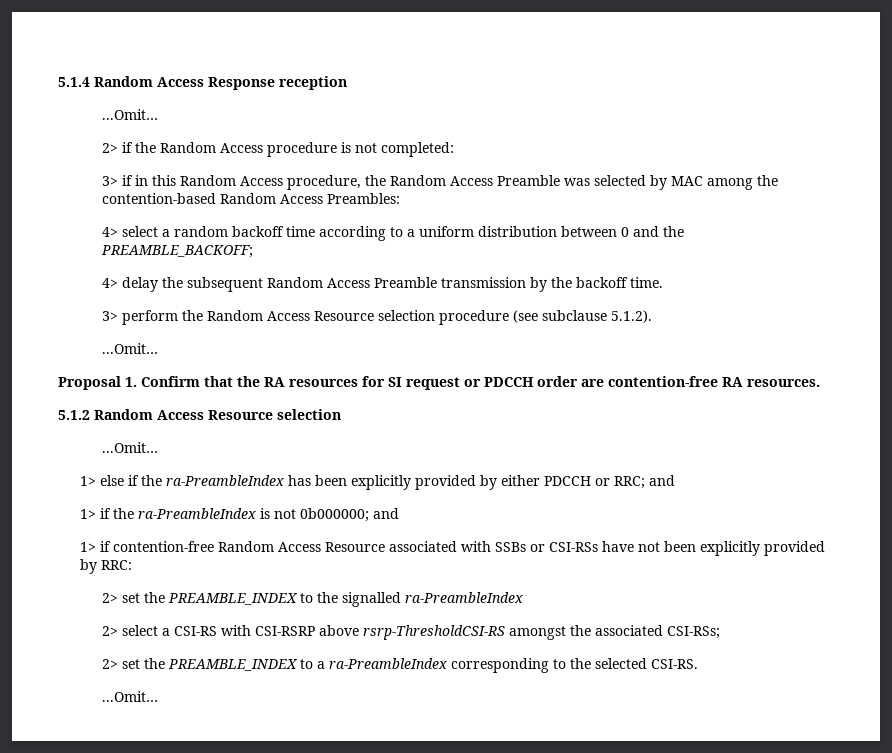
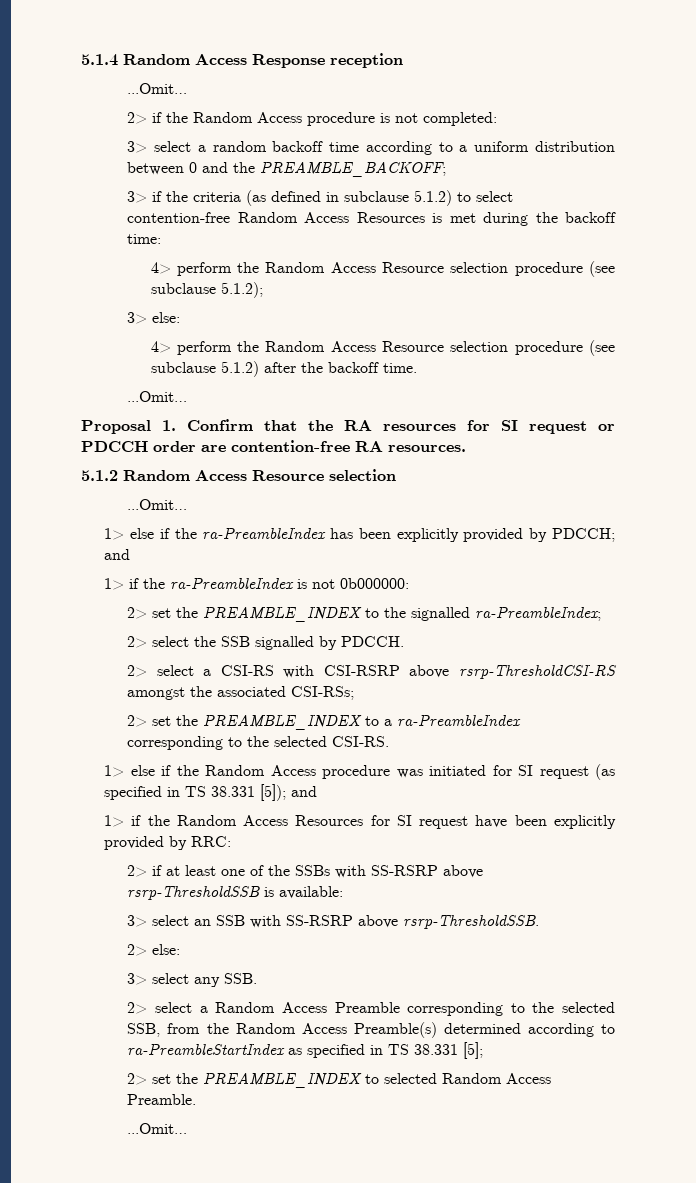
[121,175,778,190] [101,193,400,204] [101,227,118,237] if in this Random Access procedure, the Random Access Preamble was selected by MAC among the contention-based Random Access Preambles: // 4> -> (148, 147) none
[101,277,663,292] [101,310,652,325] 4> delay the subsequent Random Access Preamble transmission by the backoff time. // 3> perform the Random Access Resource selection procedure (see subclause 5.1.2). -> [127,190,514,206] [127,212,616,226] [127,234,162,244] [150,261,615,277] [150,282,263,298] [127,312,181,324] [150,340,615,356] [150,361,417,377] 3> if the criteria (as defined in subclause 5.1.2) to select contention-free Random Access Resources is met during the backoff time: // 4> perform the Random Access Resource selection procedure (see subclause 5.1.2); // 3> else: // 4> perform the Random Access Resource selection procedure (see subclause 5.1.2) after the backoff time.
[500,475,645,489] either PDCCH or RRC; -> [552,528,615,542] PDCCH;
[299,508,399,522] [79,541,825,556] [79,559,132,574] 0b000000; and // 1> if contention-free Random Access Resource associated with SSBs or CSI-RSs have not been explicitly provided by RRC: -> [340,578,410,589] 0b000000:
[404,592,523,603] ra-PreambleIndex -> [475,606,602,621] [127,636,405,650] ra-PreambleIndex; // 2> select the SSB signalled by PDCCH.
(698, 664) none -> [104,764,615,780] [104,784,318,801] [104,815,616,829] [104,836,232,850] [127,865,484,878] [127,886,344,900] [127,915,540,929] [127,944,181,956] [127,973,258,987] [127,1002,615,1016] [127,1022,615,1038] [127,1042,484,1059] [127,1072,552,1088] [127,1094,197,1105] // 1> else if the Random Access procedure was initiated for SI request (as specified in TS 38.331 [5]); and // 1> if the Random Access Resources for SI request have been explicitly provided by RRC: // 2> if at least one of the SSBs with SS-RSRP above rsrp-ThresholdSSB is available: // 3> select an SSB with SS-RSRP above rsrp-ThresholdSSB. // 2> else: // 3> select any SSB. // 2> select a Random Access Preamble corresponding to the selected SSB, from the Random Access Preamble(s) determined according to ra-PreambleStartIndex as specified in TS 38.331 [5]; // 2> set the PREAMBLE_INDEX to selected Random Access Preamble.

